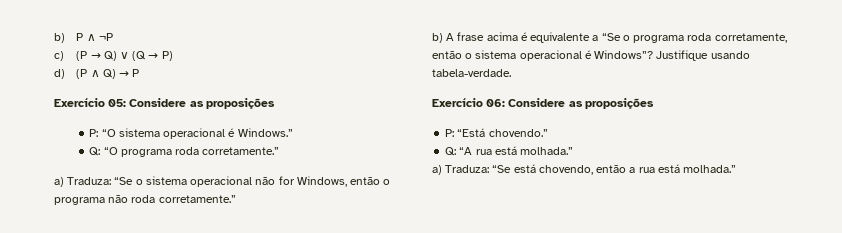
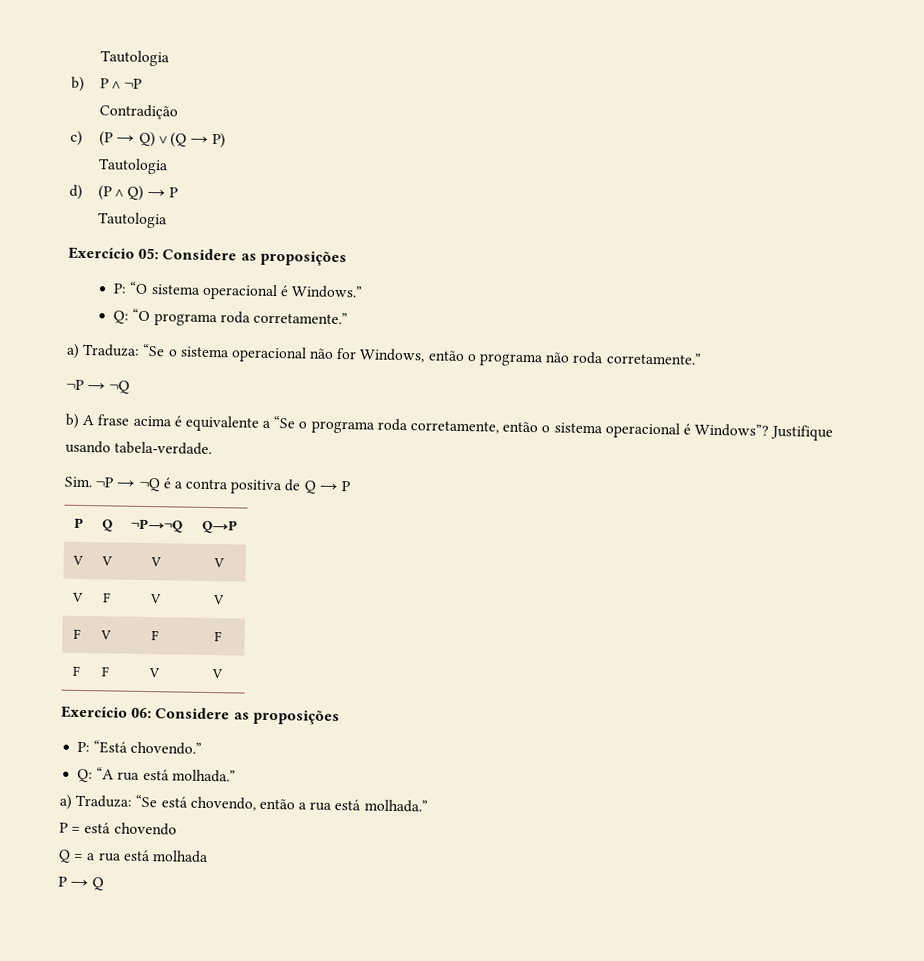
(54, 38) none -> [100,50,171,67] Tautologia //
(113, 37) none -> [99,104,179,120] // Contradição
(173, 56) none -> [98,158,170,175] // Tautologia
(140, 73) none -> [97,212,169,229] // Tautologia
(236, 199) none -> [66,379,131,394] // ¬P → ¬Q
(511, 73) none -> [64,476,351,495] [74,517,84,528] [102,519,113,532] [131,518,183,533] [201,519,238,534] [72,555,84,566] [100,556,113,566] [150,557,162,567] [212,558,225,568] [72,592,84,602] [102,592,111,603] [150,594,162,604] [212,595,225,605] [73,628,81,639] [99,630,112,640] [151,630,159,641] [213,631,222,642] [72,665,81,676] [100,666,110,677] [148,668,160,678] [210,669,223,679] // Sim. ¬P → ¬Q é a contra positiva de Q → P // P | Q | ¬P→¬Q | Q→P // V | V | V | V // V | F | V | V // F | V | F | F // F | F | V | V
(737, 169) none -> [59,822,177,836] [58,849,209,864] [58,876,105,891] // P = está chovendo // Q = a rua está molhada // P → Q

